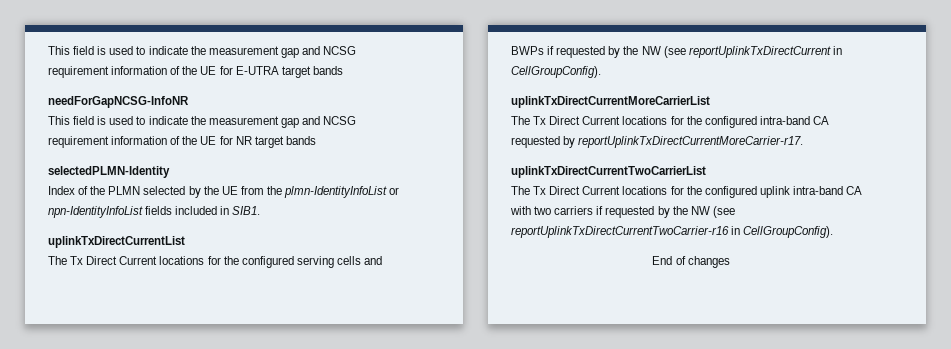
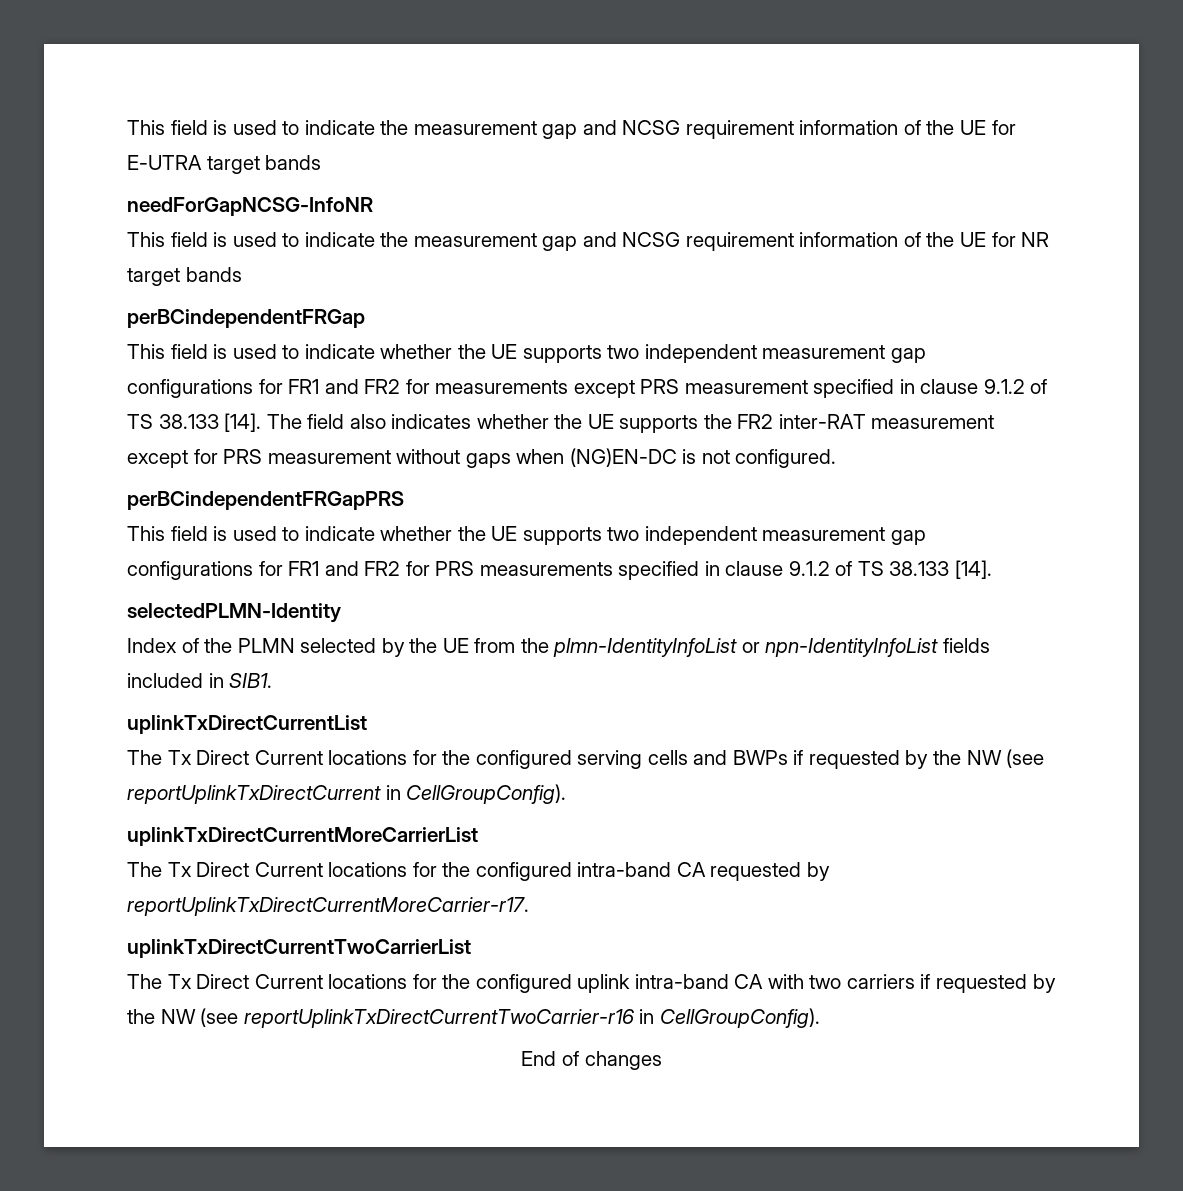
(316, 140) none -> [127,309,365,328] [127,344,926,363] [127,379,1048,398] [127,413,995,433] [127,448,837,468] [127,491,404,510] [127,526,926,545] [127,560,993,580] // perBCindependentFRGap // This field is used to indicate whether the UE supports two independent measurement gap configurations for FR1 and FR2 for measurements except PRS measurement specified in clause 9.1.2 of TS 38.133 [14]. The field also indicates whether the UE supports the FR2 inter-RAT measurement except for PRS measurement without gaps when (NG)EN-DC is not configured. // perBCindependentFRGapPRS // This field is used to indicate whether the UE supports two independent measurement gap configurations for FR1 and FR2 for PRS measurements specified in clause 9.1.2 of TS 38.133 [14].

